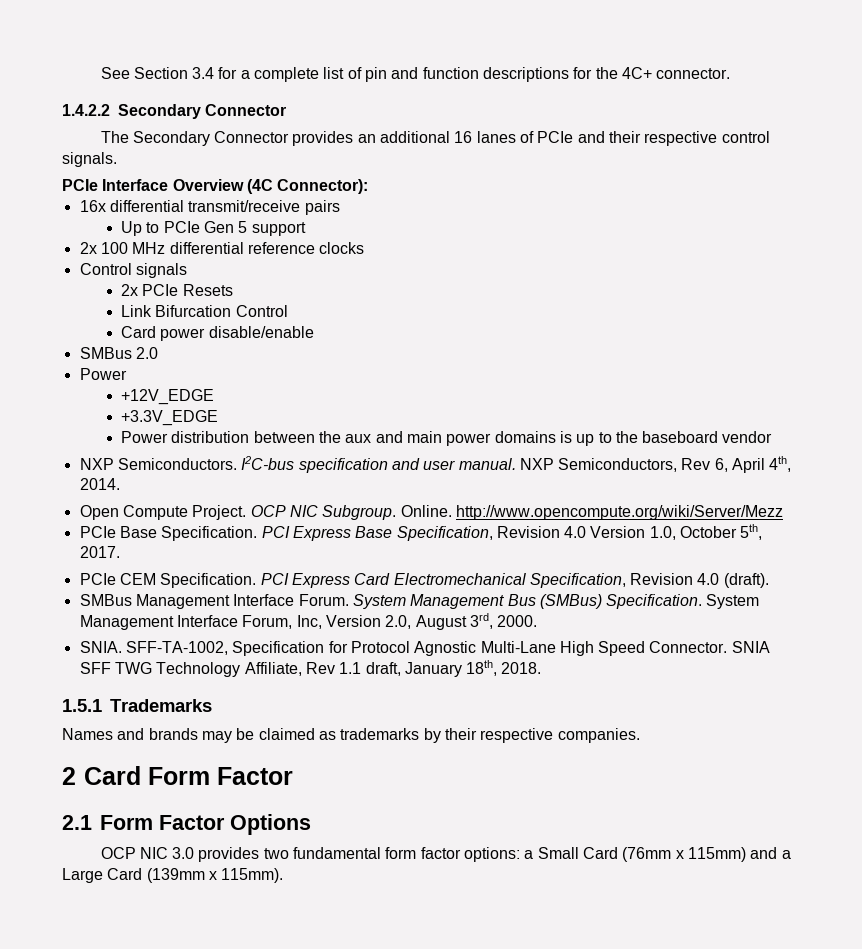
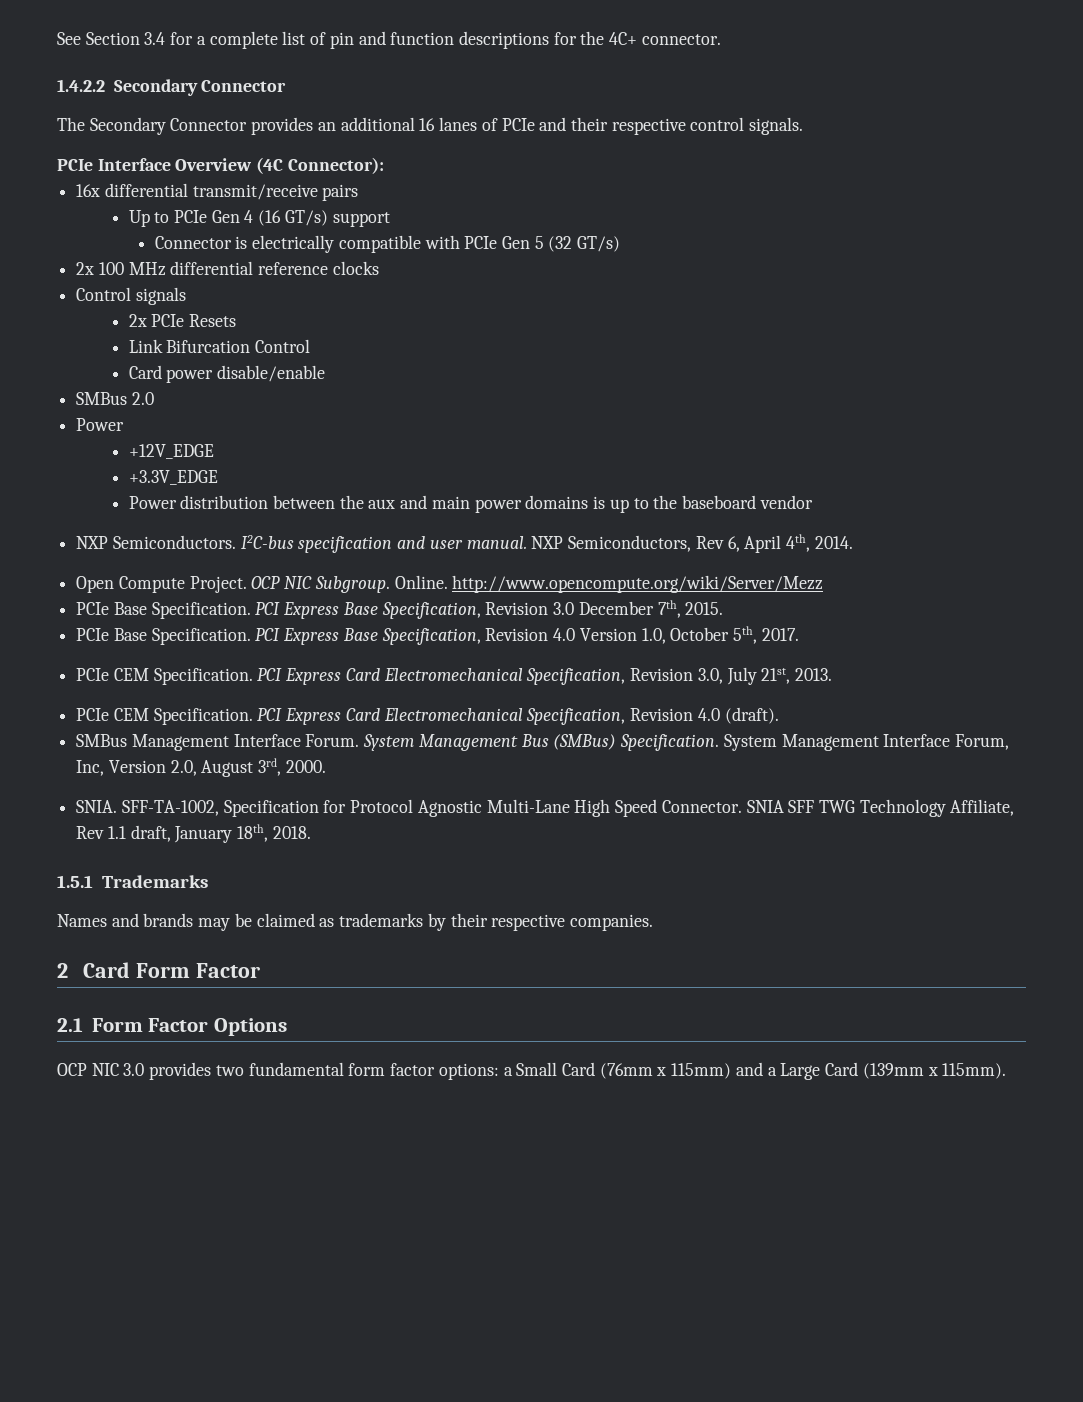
[238,221,306,236] 5 support -> [244,210,390,227] [154,235,621,253] 4 (16 GT/s) support // Connector is electrically compatible with PCIe Gen 5 (32 GT/s)
(783, 512) none -> [76,600,724,619] // PCIe Base Specification. PCI Express Base Specification, Revision 3.0 December 7th, 2015.
(120, 552) none -> [76,667,832,685] // PCIe CEM Specification. PCI Express Card Electromechanical Specification, Revision 3.0, July 21st, 2013.

